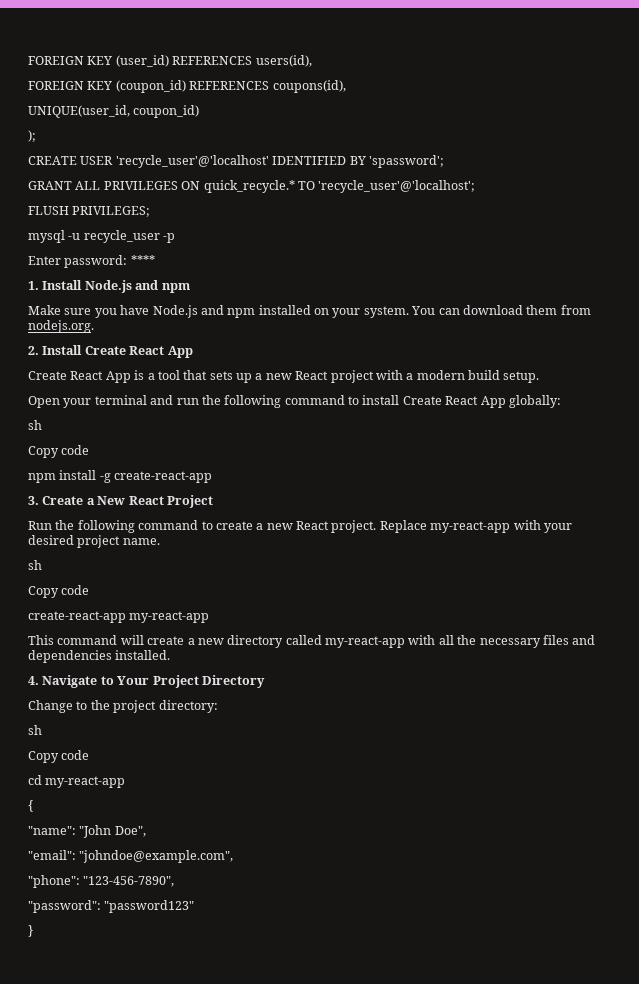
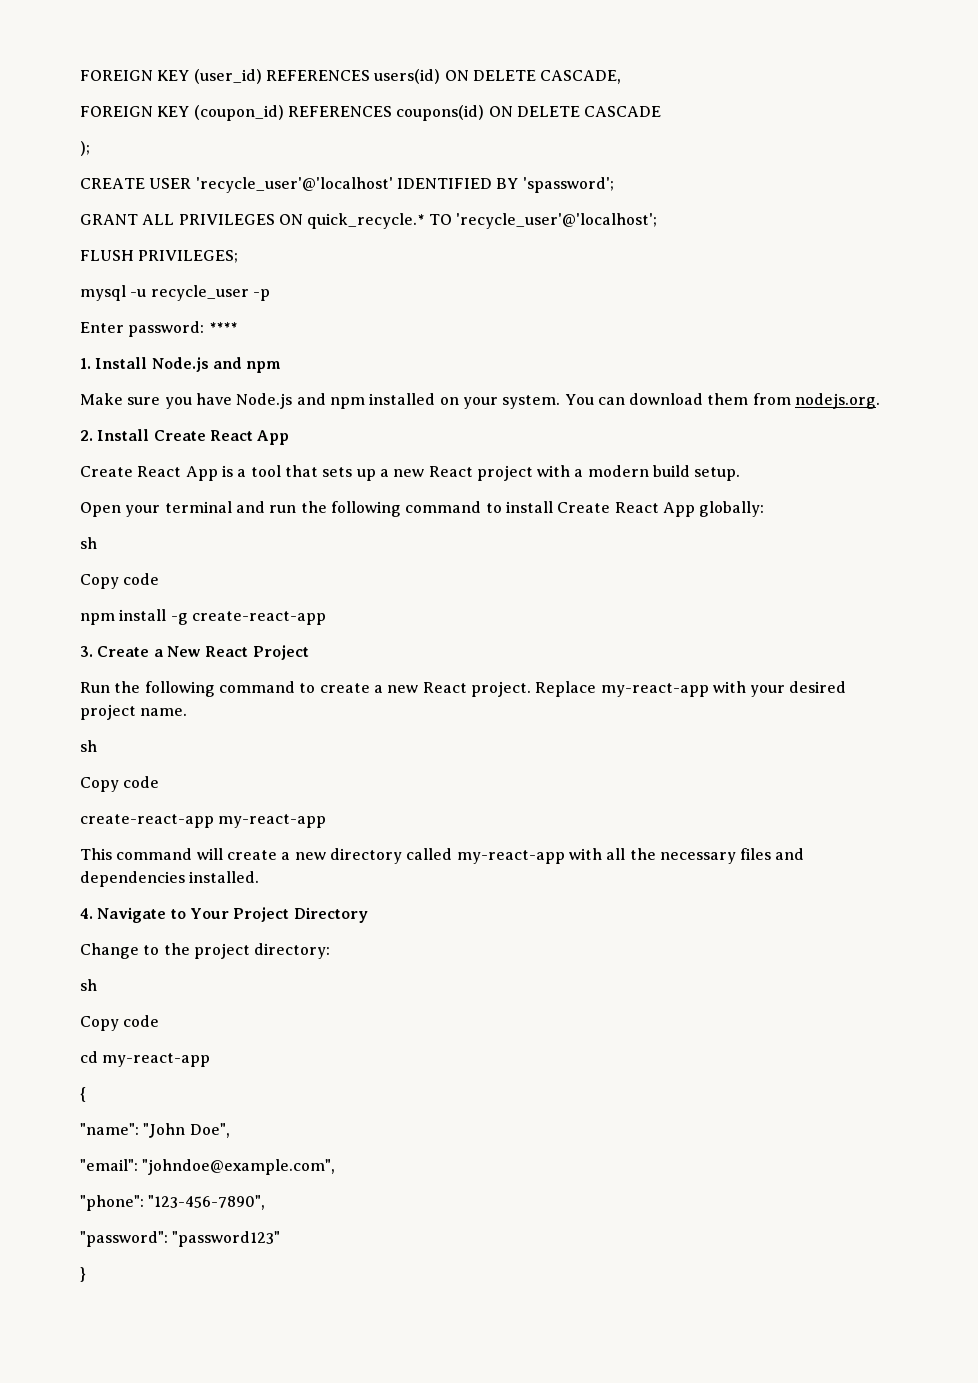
[255,55,312,67] users(id), -> [374,69,622,84] users(id) ON DELETE CASCADE,
[272,80,346,93] [28,105,200,118] coupons(id), // UNIQUE(user_id, coupon_id) -> [396,105,662,121] coupons(id) ON DELETE CASCADE

